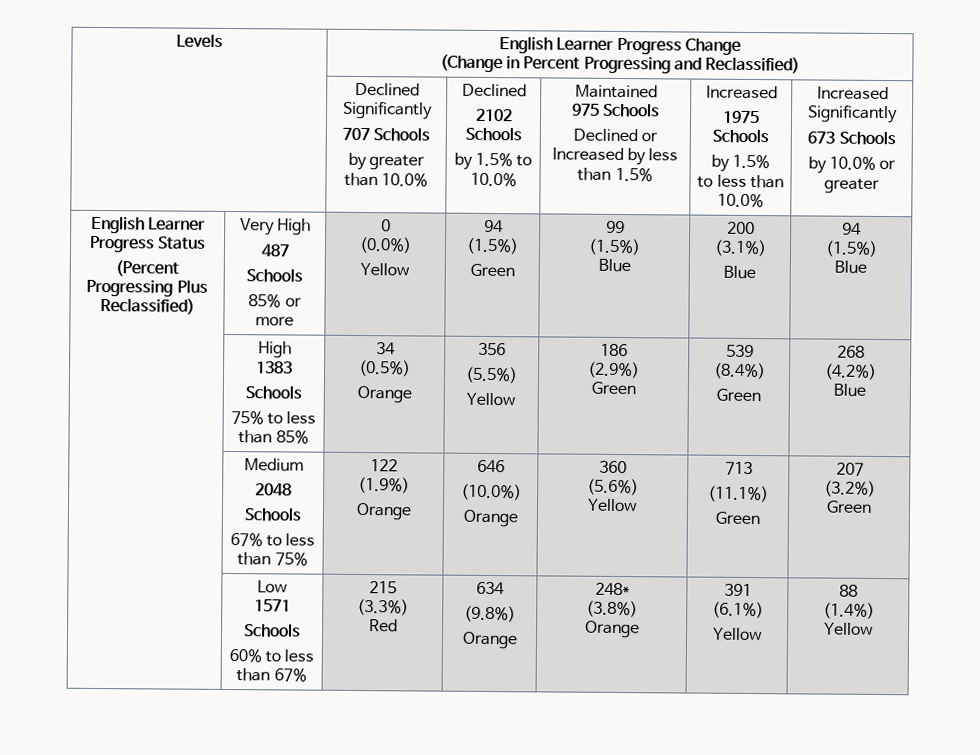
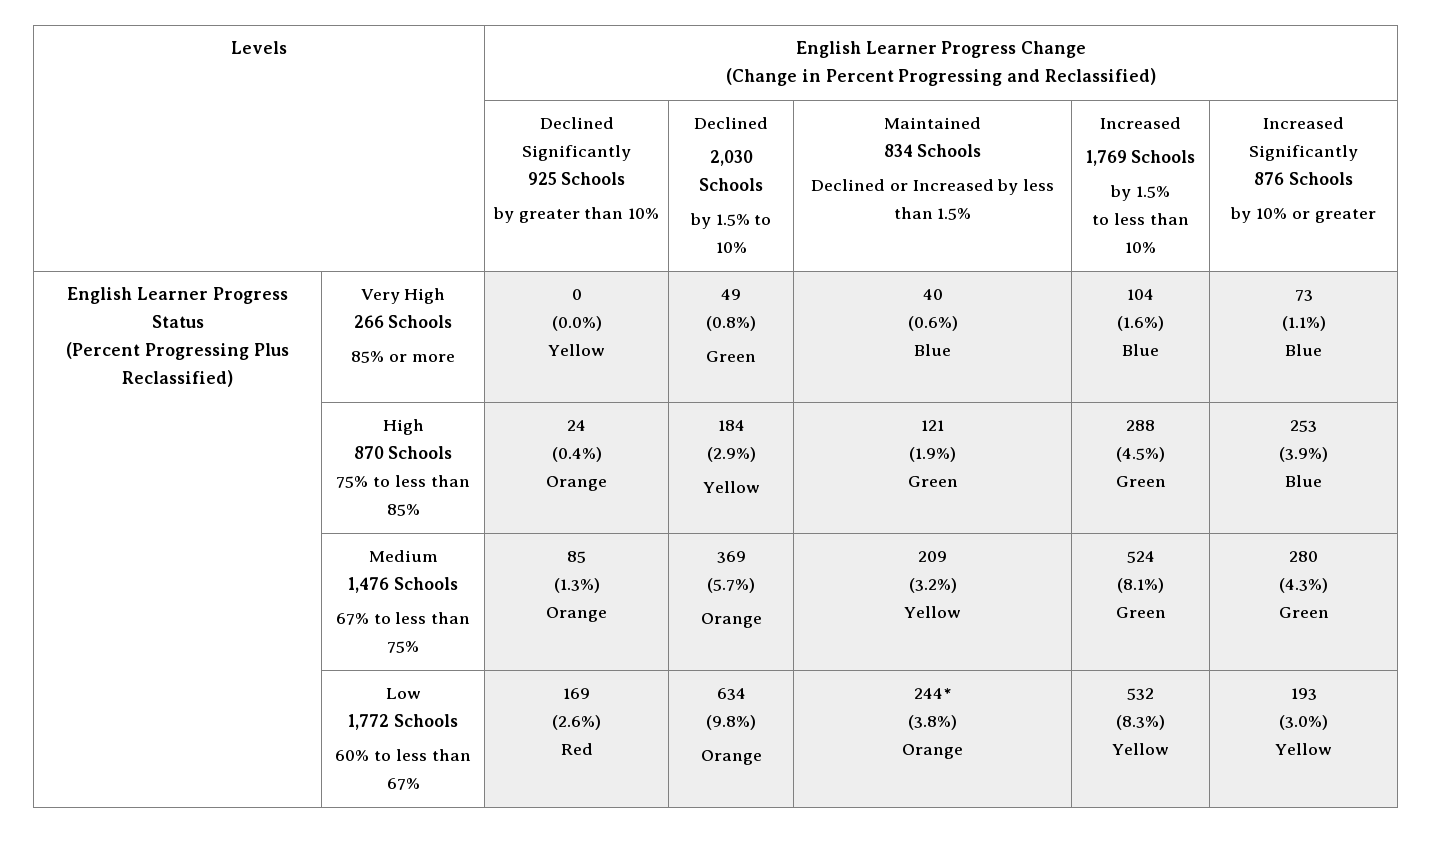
[341,127,370,141] 707 -> [527,172,557,185] 925
[381,173,429,187] 10.0% -> [628,208,660,219] 10%
[474,108,513,122] 2102 -> [709,150,753,166] 2,030
[469,172,517,187] 10.0% -> [715,242,747,253] 10%
[571,103,600,116] 975 -> [883,144,913,157] 834
[722,110,760,124] 1975 -> [1085,150,1127,166] 1,769
[717,193,764,208] 10.0% -> [1125,242,1156,253] 10%
[807,130,896,146] [807,156,876,174] 673 Schools // by 10.0% -> [1254,172,1353,185] [1230,207,1288,223] 876 Schools // by 10%
[260,244,290,257] 487 // -> [353,315,384,328] 266
[483,219,504,233] [466,237,519,255] [469,263,515,277] [605,220,625,234] [588,238,641,256] [597,258,631,273] [726,221,755,235] [713,239,767,257] [723,265,756,280] [842,222,862,235] [824,240,878,257] 94 // (1.5%) // Green | 99 // (1.5%) // Blue | 200 // (3.1%) // Blue | 94 // (1.5%) -> [721,289,741,300] [706,316,756,331] [706,351,756,362] [922,289,943,300] [907,316,958,331] [914,344,951,356] [1127,289,1154,300] [1117,316,1164,331] [1122,344,1159,356] [1294,290,1313,301] [1281,316,1326,331] 49 // (0.8%) // Green | 40 // (0.6%) // Blue | 104 // (1.6%) // Blue | 73 // (1.1%)
[256,361,293,374] 1383 // -> [353,446,384,459] 870
[375,342,396,355] [359,359,412,377] [356,385,412,404] [478,342,507,356] [465,366,518,384] [466,392,517,406] [600,343,628,357] [588,361,640,379] [590,381,636,395] [725,344,754,358] [712,362,766,380] [716,388,761,402] [836,345,865,358] [823,363,877,380] 34 // (0.5%) // Orange | 356 // (5.5%) // Yellow | 186 // (2.9%) // Green | 539 // (8.4%) // Green | 268 // (4.2%) -> [567,420,586,431] [551,447,602,462] [546,476,607,491] [717,420,745,431] [706,447,756,462] [702,481,760,493] [921,420,944,431] [909,447,956,462] [907,476,958,487] [1126,420,1155,431] [1116,447,1165,462] [1115,476,1166,487] [1290,420,1317,432] [1279,447,1328,462] 24 // (0.4%) // Orange | 184 // (2.9%) // Yellow | 121 // (1.9%) // Green | 288 // (4.5%) // Green | 253 // (3.9%)
[255,483,292,496] 2048 // -> [348,577,390,593] 1,476
[370,459,399,472] [358,476,411,494] [355,502,412,521] [477,459,506,473] [460,483,522,501] [462,509,518,528] [599,460,627,474] [587,478,639,496] [587,498,639,512] [724,461,753,476] [708,485,769,503] [715,511,760,525] [835,462,864,476] [823,480,876,497] 122 // (1.9%) // Orange | 646 // (10.0%) // Orange | 360 // (5.6%) // Yellow | 713 // (11.1%) // Green | 207 // (3.2%) -> [567,551,586,563] [553,578,600,593] [546,607,607,622] [716,551,746,563] [707,578,755,593] [700,613,762,628] [918,551,947,562] [908,578,957,593] [904,606,962,618] [1126,551,1155,563] [1117,578,1164,593] [1115,607,1166,618] [1289,551,1318,562] [1279,578,1328,593] 85 // (1.3%) // Orange | 369 // (5.7%) // Orange | 209 // (3.2%) // Yellow | 524 // (8.1%) // Green | 280 // (4.3%)
[254,599,291,612] 1571 // -> [348,714,390,730] 1,772
[369,581,398,594] [357,598,410,616] 215 // (3.3%) -> [563,688,590,699] [552,715,601,730] 169 // (2.6%)
[594,582,630,596] 248* -> [913,688,952,699] 244*
[723,583,752,597] [711,601,764,619] [711,627,763,641] [839,584,858,597] [822,602,875,619] 391 // (6.1%) // Yellow | 88 // (1.4%) -> [1127,688,1154,700] [1116,715,1165,730] [1112,743,1170,755] [1290,688,1317,700] [1279,715,1328,730] 532 // (8.3%) // Yellow | 193 // (3.0%)

